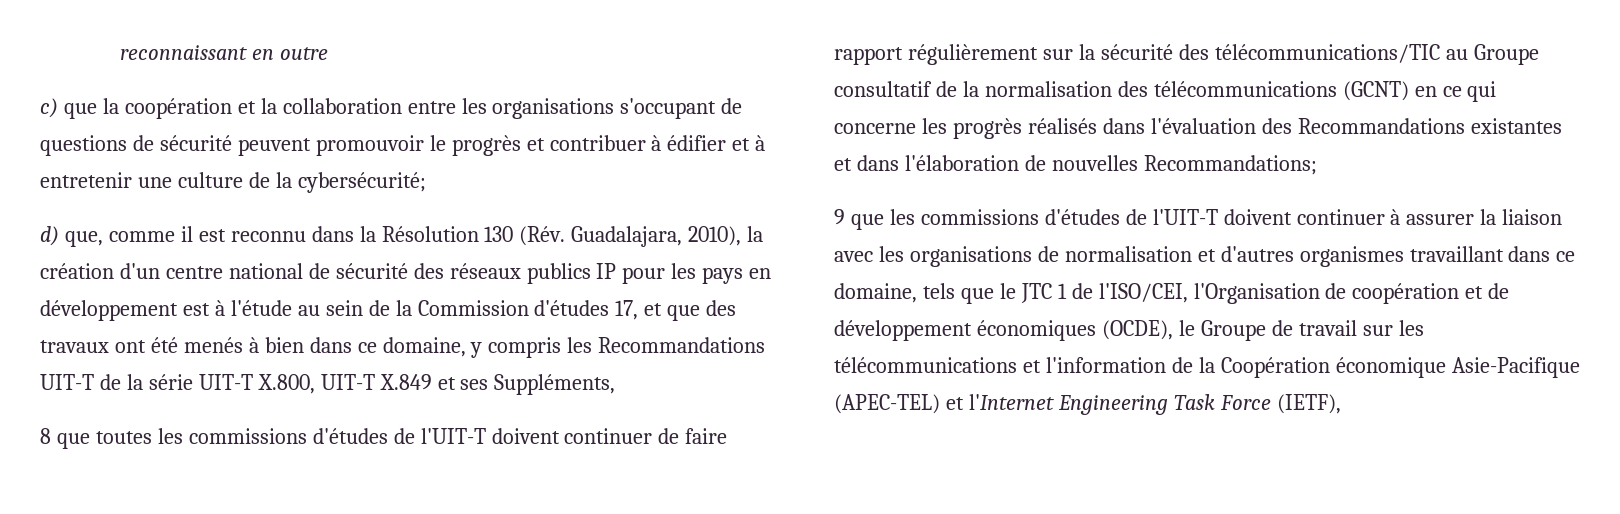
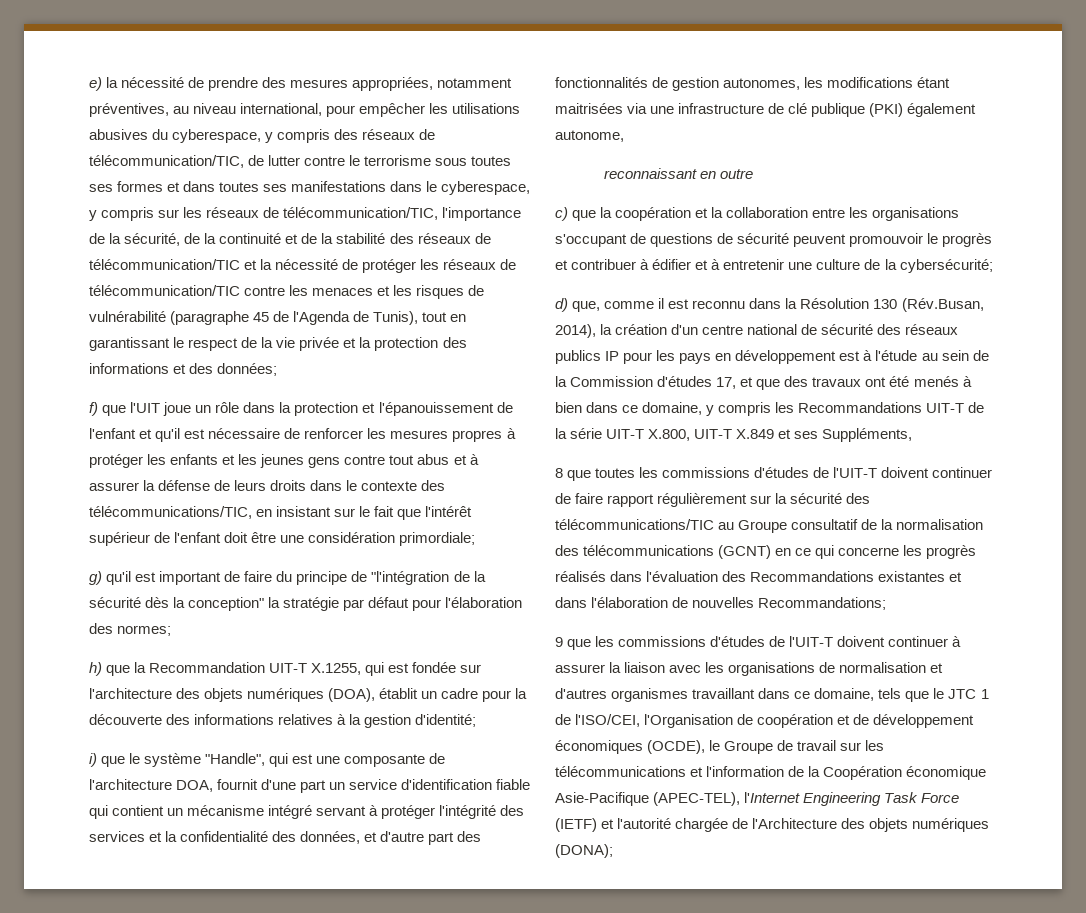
(119, 52) none -> [89,77,513,91] [89,103,521,117] [89,129,436,143] [89,155,512,168] [89,181,531,195] [89,207,522,221] [89,233,491,246] [89,259,517,273] [89,285,485,299] [89,311,467,325] [89,337,467,351] [89,363,278,376] [89,402,513,416] [89,428,516,442] [89,454,479,468] [89,480,446,491] [89,506,473,520] [89,532,476,546] [89,571,486,585] [89,597,523,611] [89,623,172,636] [89,662,482,676] [89,688,528,702] [89,714,477,728] [89,753,446,767] [89,779,531,793] [89,805,525,819] [89,831,482,845] [555,77,951,91] [555,103,977,117] [555,130,624,142] e) la nécessité de prendre des mesures appropriées, notamment préventives, au niveau international, pour empêcher les utilisations abusives du cyberespace, y compris des réseaux de télécommunication/TIC, de lutter contre le terrorisme sous toutes ses formes et dans toutes ses manifestations dans le cyberespace, y compris sur les réseaux de télécommunication/TIC, l'importance de la sécurité, de la continuité et de la stabilité des réseaux de télécommunication/TIC et la nécessité de protéger les réseaux de télécommunication/TIC contre les menaces et les risques de vulnérabilité (paragraphe 45 de l'Agenda de Tunis), tout en garantissant le respect de la vie privée et la protection des informations et des données; // f) que l'UIT joue un rôle dans la protection et l'épanouissement de l'enfant et qu'il est nécessaire de renforcer les mesures propres à protéger les enfants et les jeunes gens contre tout abus et à assurer la défense de leurs droits dans le contexte des télécommunications/TIC, en insistant sur le fait que l'intérêt supérieur de l'enfant doit être une considération primordiale; // g) qu'il est important de faire du principe de "l'intégration de la sécurité dès la conception" la stratégie par défaut pour l'élaboration des normes; // h) que la Recommandation UIT-T X.1255, qui est fondée sur l'architecture des objets numériques (DOA), établit un cadre pour la découverte des informations relatives à la gestion d'identité; // i) que le système "Handle", qui est une composante de l'architecture DOA, fournit d'une part un service d'identification fiable qui contient un mécanisme intégré servant à protéger l'intégrité des services et la confidentialité des données, et d'autre part des fonctionnalités de gestion autonomes, les modifications étant maitrisées via une infrastructure de clé publique (PKI) également autonome, //
[519,226,742,247] (Rév. Guadalajara, 2010), -> [901,298,984,312] [555,324,596,338] (Rév.Busan, 2014),
[834,394,964,414] (APEC-TEL) et -> [653,792,741,806] (APEC-TEL),
[1276,394,1341,414] (IETF), -> [555,818,990,832] [555,844,613,858] (IETF) et l'autorité chargée de l'Architecture des objets numériques (DONA);

